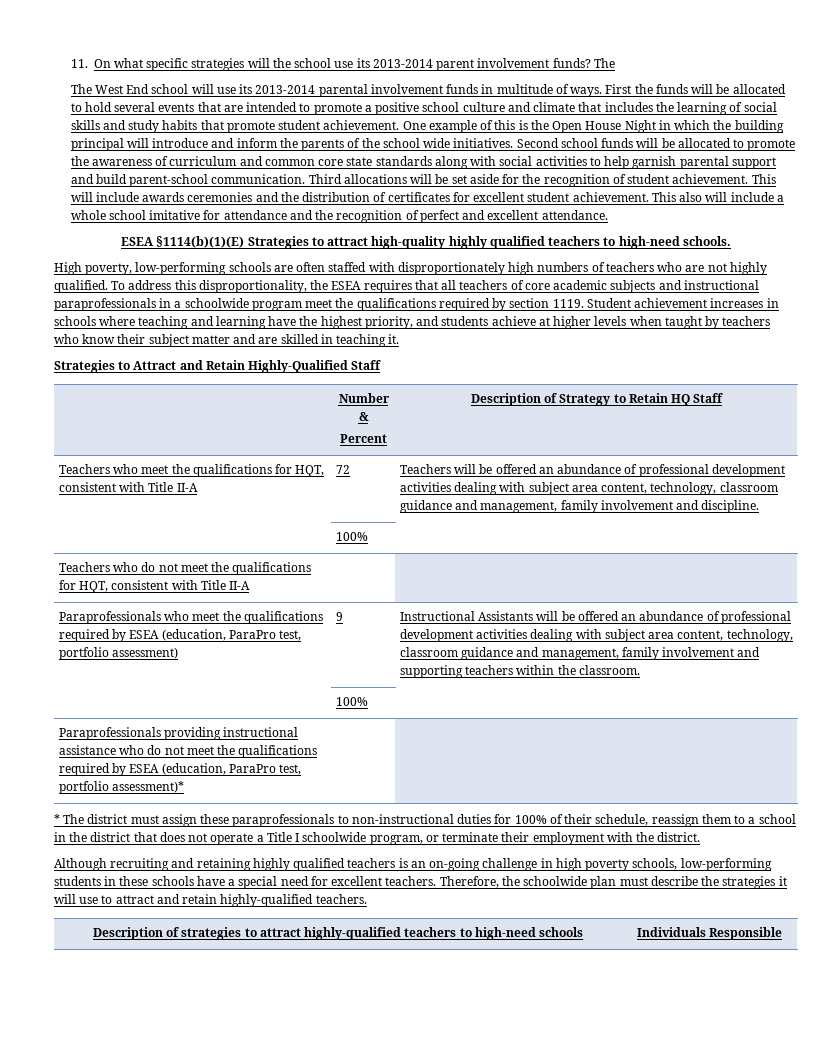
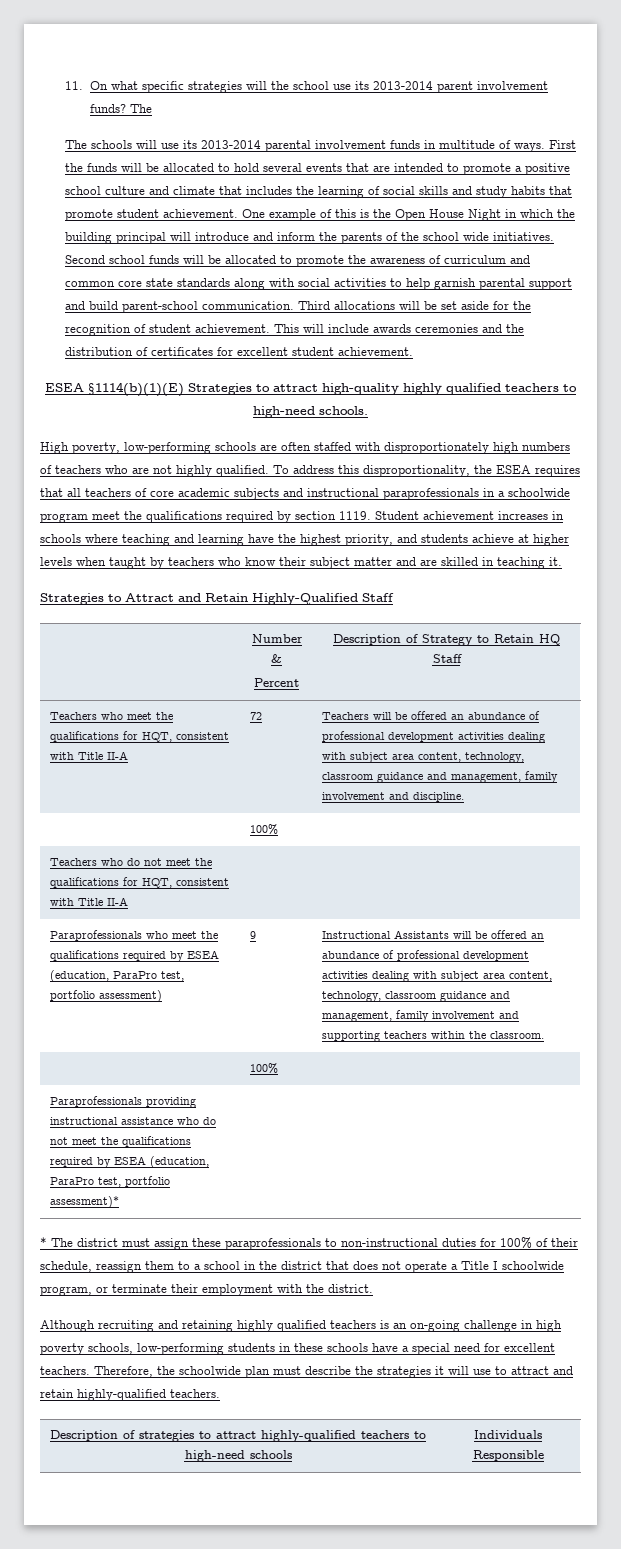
[94,84,189,94] West End school -> [90,140,132,149] schools
[651,192,784,202] [70,210,608,223] This also will include a whole school imitative for attendance and the recognition of perfect and excellent attendance. -> (413, 351) none

